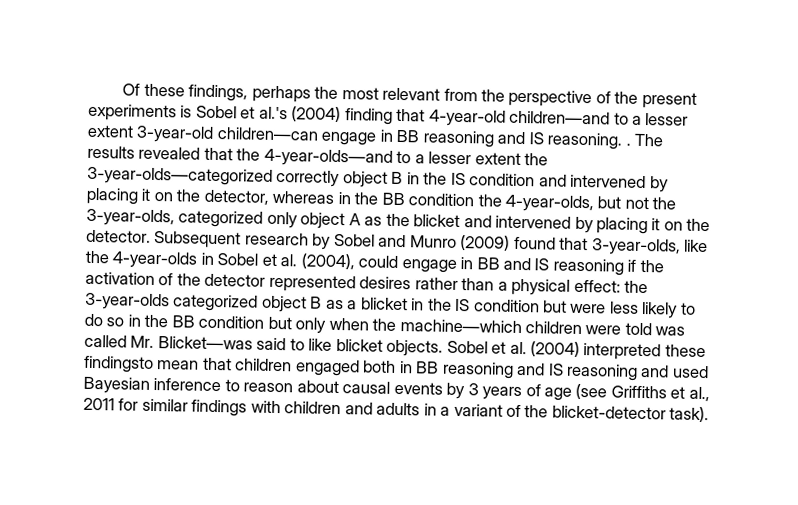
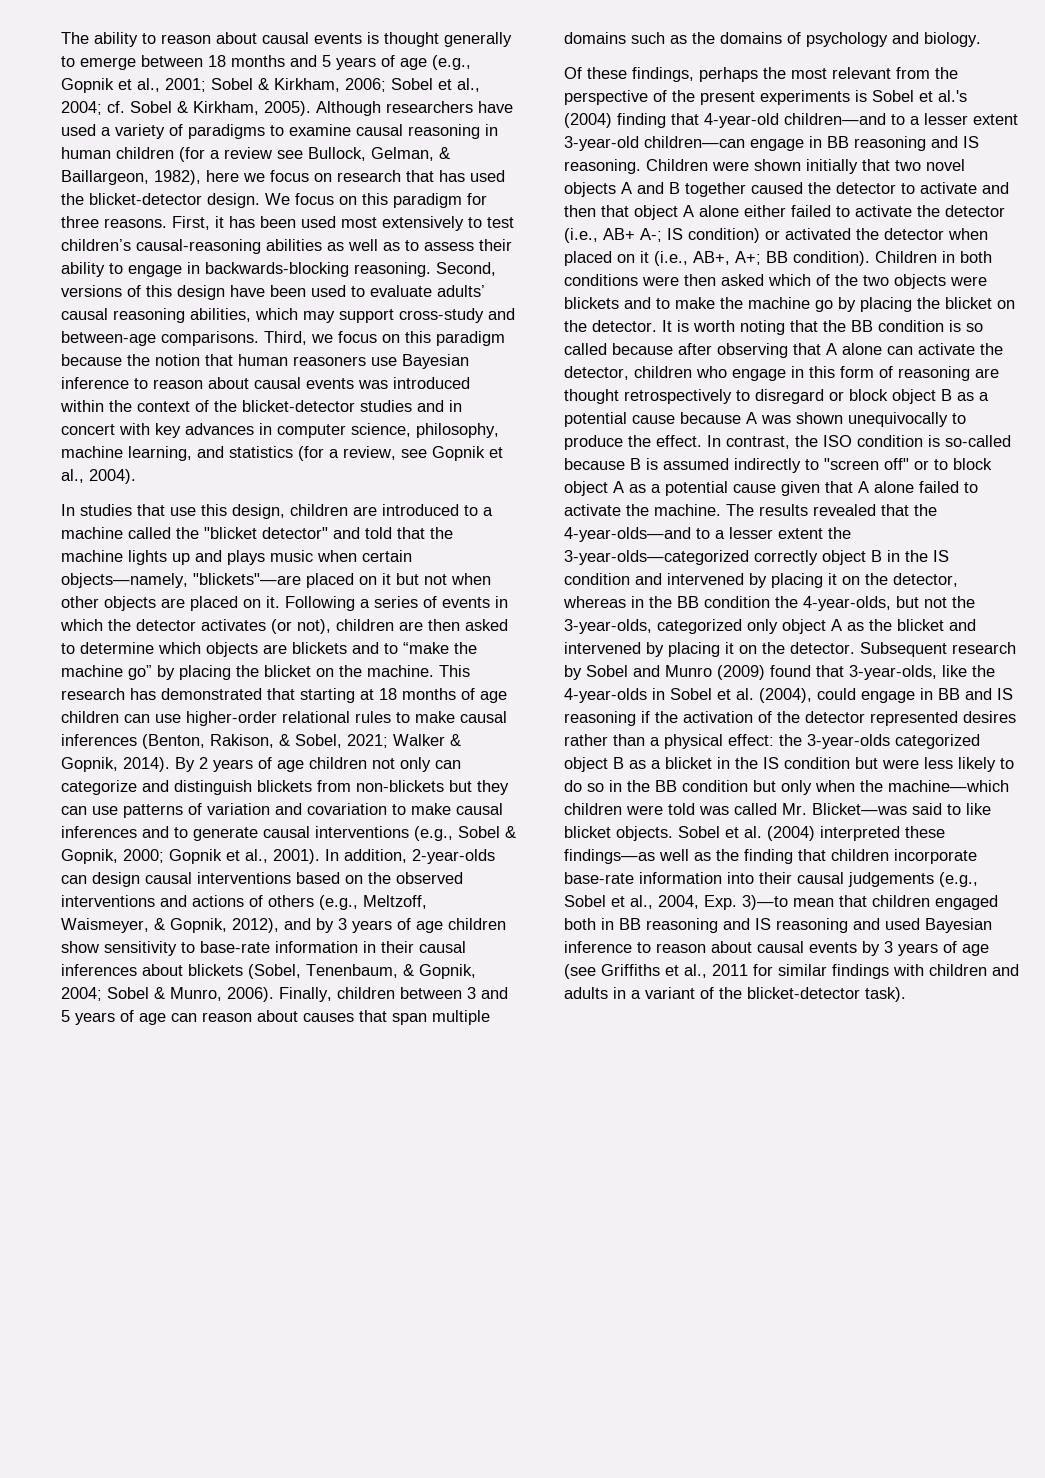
(122, 89) none -> [61,32,512,47] [61,55,471,70] [61,78,480,93] [61,101,513,116] [61,124,498,139] [61,147,450,162] [61,170,505,185] [61,193,487,208] [61,216,514,231] [61,239,512,254] [61,262,496,277] [61,285,485,300] [61,308,515,323] [61,331,505,346] [61,354,469,369] [61,377,470,389] [60,400,462,412] [61,423,499,438] [61,446,503,461] [61,469,136,484] [61,504,493,519] [61,527,453,539] [61,550,412,565] [61,573,491,588] [61,596,508,611] [60,619,508,634] [61,642,477,657] [61,665,470,680] [61,688,507,703] [61,711,507,726] [61,734,461,749] [61,757,461,772] [61,780,509,795] [61,803,503,818] [61,826,516,841] [61,849,495,864] [61,872,463,887] [61,895,427,910] [61,918,506,933] [61,941,466,956] [61,964,476,979] [61,987,508,1002] [61,1010,490,1025] [564,32,981,47] The ability to reason about causal events is thought generally to emerge between 18 months and 5 years of age (e.g., Gopnik et al., 2001; Sobel & Kirkham, 2006; Sobel et al., 2004; cf. Sobel & Kirkham, 2005). Although researchers have used a variety of paradigms to examine causal reasoning in human children (for a review see Bullock, Gelman, & Baillargeon, 1982), here we focus on research that has used the blicket-detector design. We focus on this paradigm for three reasons. First, it has been used most extensively to test children’s causal-reasoning abilities as well as to assess their ability to engage in backwards-blocking reasoning. Second, versions of this design have been used to evaluate adults’ causal reasoning abilities, which may support cross-study and between-age comparisons. Third, we focus on this paradigm because the notion that human reasoners use Bayesian inference to reason about causal events was introduced within the context of the blicket-detector studies and in concert with key advances in computer science, philosophy, machine learning, and statistics (for a review, see Gopnik et al., 2004). // In studies that use this design, children are introduced to a machine called the "blicket detector" and told that the machine lights up and plays music when certain objects—namely, "blickets"—are placed on it but not when other objects are placed on it. Following a series of events in which the detector activates (or not), children are then asked to determine which objects are blickets and to “make the machine go” by placing the blicket on the machine. This research has demonstrated that starting at 18 months of age children can use higher-order relational rules to make causal inferences (Benton, Rakison, & Sobel, 2021; Walker & Gopnik, 2014). By 2 years of age children not only can categorize and distinguish blickets from non-blickets but they can use patterns of variation and covariation to make causal inferences and to generate causal interventions (e.g., Sobel & Gopnik, 2000; Gopnik et al., 2001). In addition, 2-year-olds can design causal interventions based on the observed interventions and actions of others (e.g., Meltzoff, Waismeyer, & Gopnik, 2012), and by 3 years of age children show sensitivity to base-rate information in their causal inferences about blickets (Sobel, Tenenbaum, & Gopnik, 2004; Sobel & Munro, 2006). Finally, children between 3 and 5 years of age can reason about causes that span multiple domains such as the domains of psychology and biology. //
[625,143,631,146] . -> [646,159,965,174] [564,182,1009,197] [564,205,1005,220] [564,228,988,243] [564,251,992,266] [564,274,987,289] [564,297,1015,312] [564,320,983,335] [564,343,1003,358] [564,366,999,381] [564,389,989,404] [564,412,966,427] [564,435,1011,450] [564,458,992,473] [564,481,978,496] [564,504,721,516] Children were shown initially that two novel objects A and B together caused the detector to activate and then that object A alone either failed to activate the detector (i.e., AB+ A-; IS condition) or activated the detector when placed on it (i.e., AB+, A+; BB condition). Children in both conditions were then asked which of the two objects were blickets and to make the machine go by placing the blicket on the detector. It is worth noting that the BB condition is so called because after observing that A alone can activate the detector, children who engage in this form of reasoning are thought retrospectively to disregard or block object B as a potential cause because A was shown unequivocally to produce the effect. In contrast, the ISO condition is so-called because B is assumed indirectly to "screen off" or to block object A as a potential cause given that A alone failed to activate the machine.
[83,355,154,373] findingsto -> [564,849,977,864] [564,872,978,887] [564,895,788,910] findings—as well as the finding that children incorporate base-rate information into their causal judgements (e.g., Sobel et al., 2004, Exp. 3)—to

